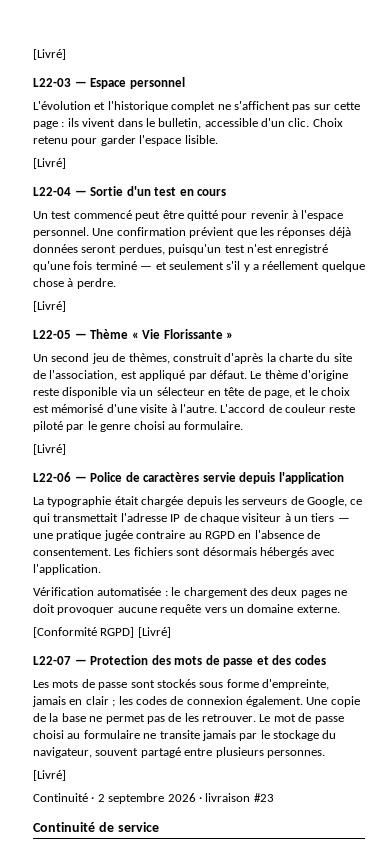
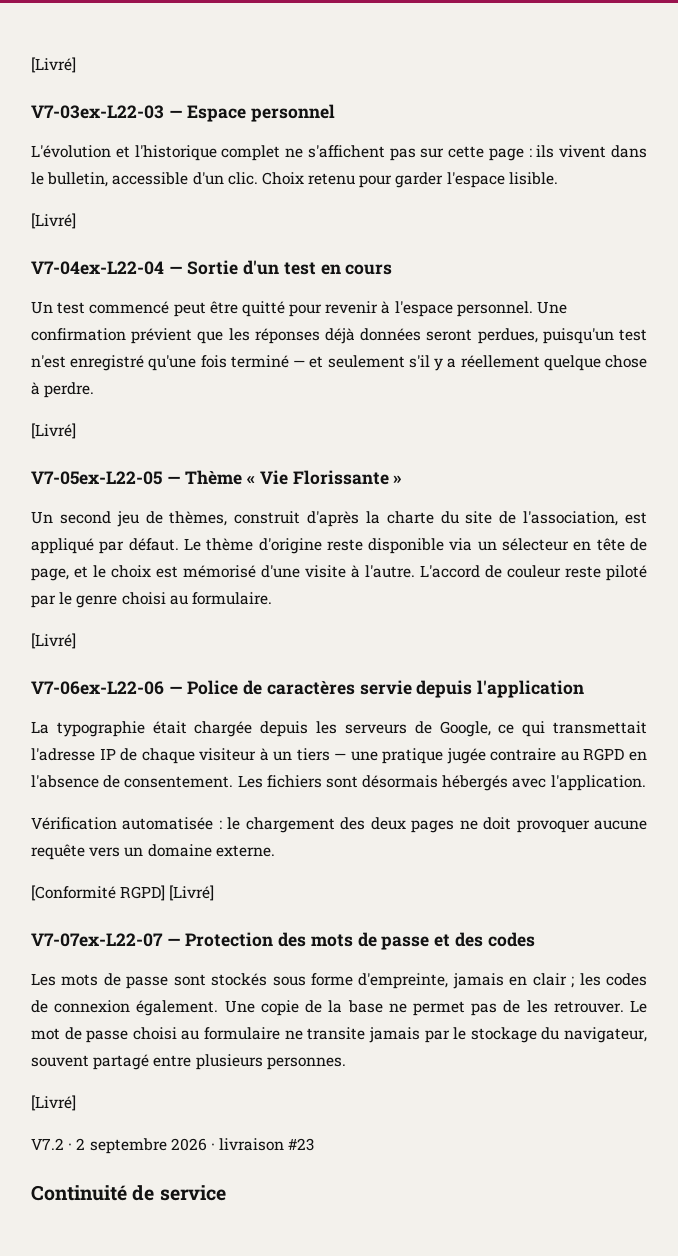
[33,49,66,60] [33,78,71,87] [Livré] // L22-03 -> [31,57,76,73] [31,105,164,119] [Livré] // V7-03ex-L22-03
[33,187,71,196] L22-04 -> [31,261,164,275] V7-04ex-L22-04
[33,330,71,339] L22-05 -> [31,471,162,485] V7-05ex-L22-05
[33,472,71,482] L22-06 -> [31,681,164,695] V7-06ex-L22-06
[33,656,71,665] L22-07 -> [31,933,163,947] V7-07ex-L22-07
[33,793,88,802] Continuité -> [31,1138,64,1150] V7.2

